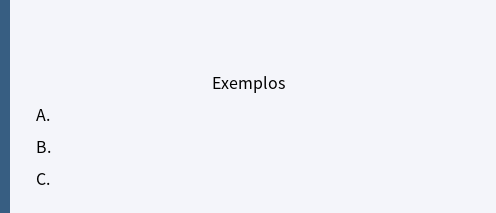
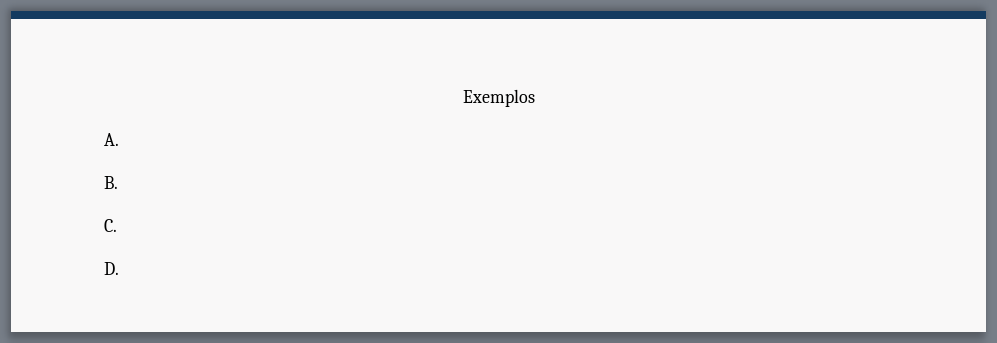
(50, 179) none -> [104,262,119,275] // D.

